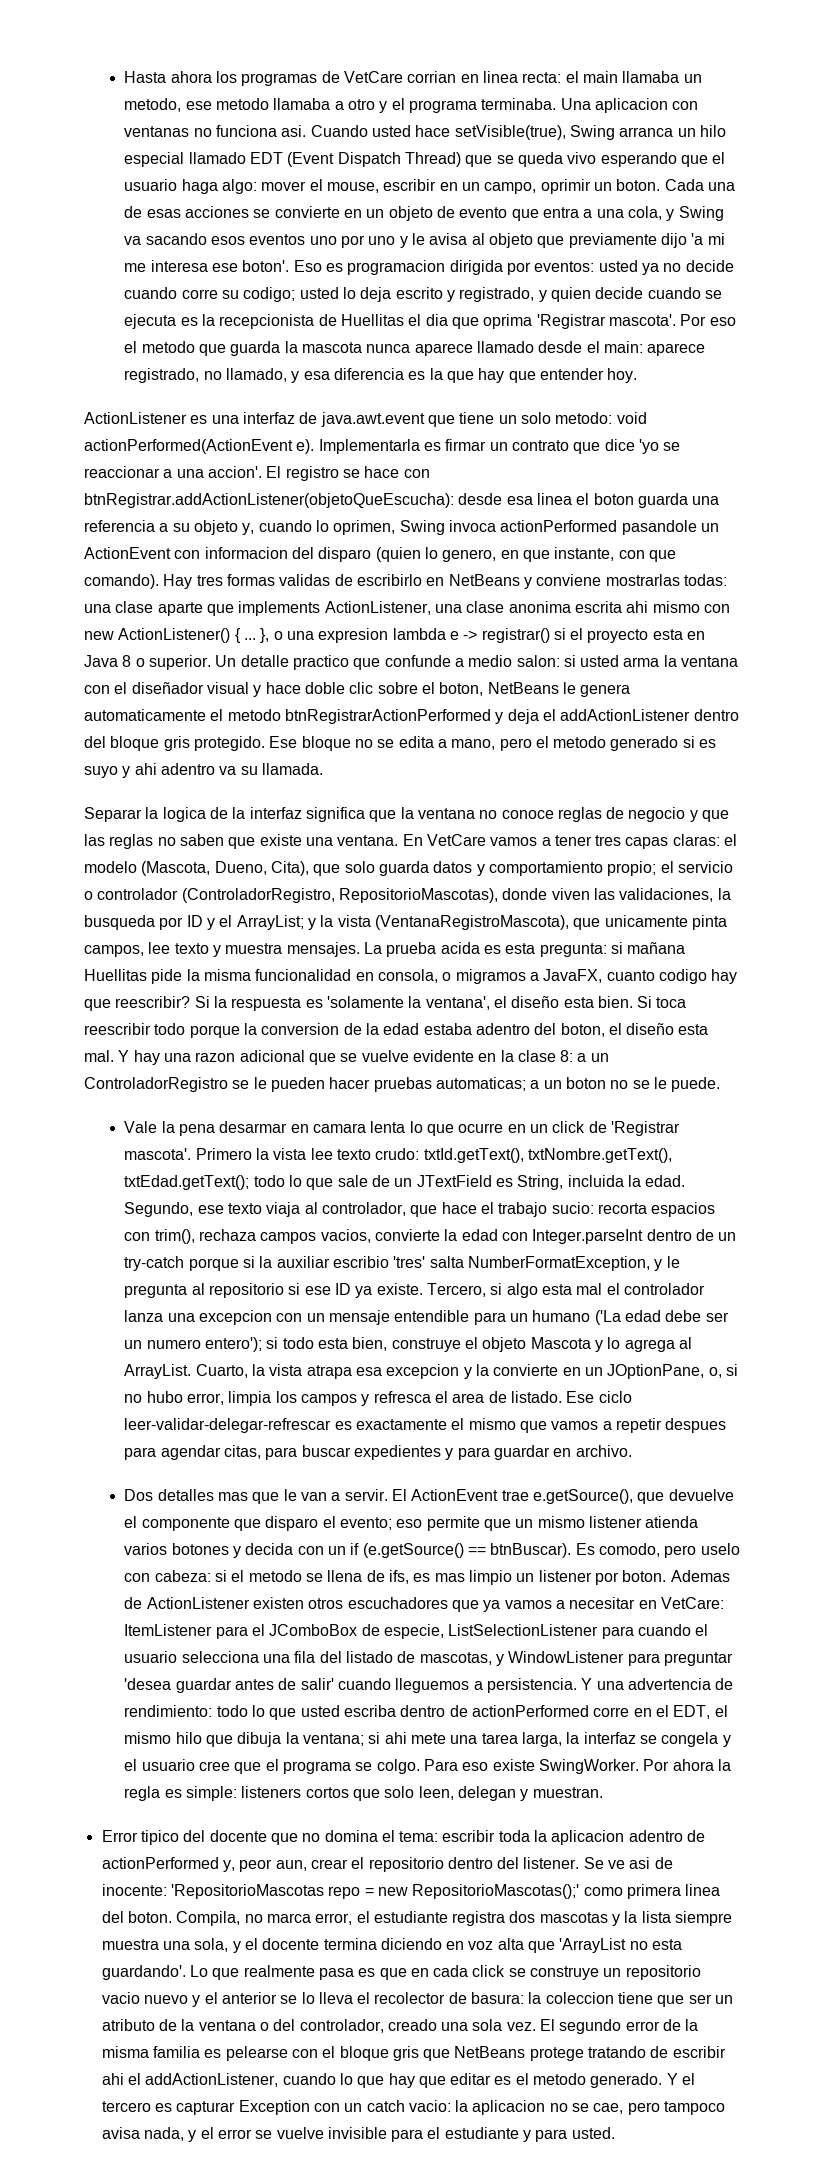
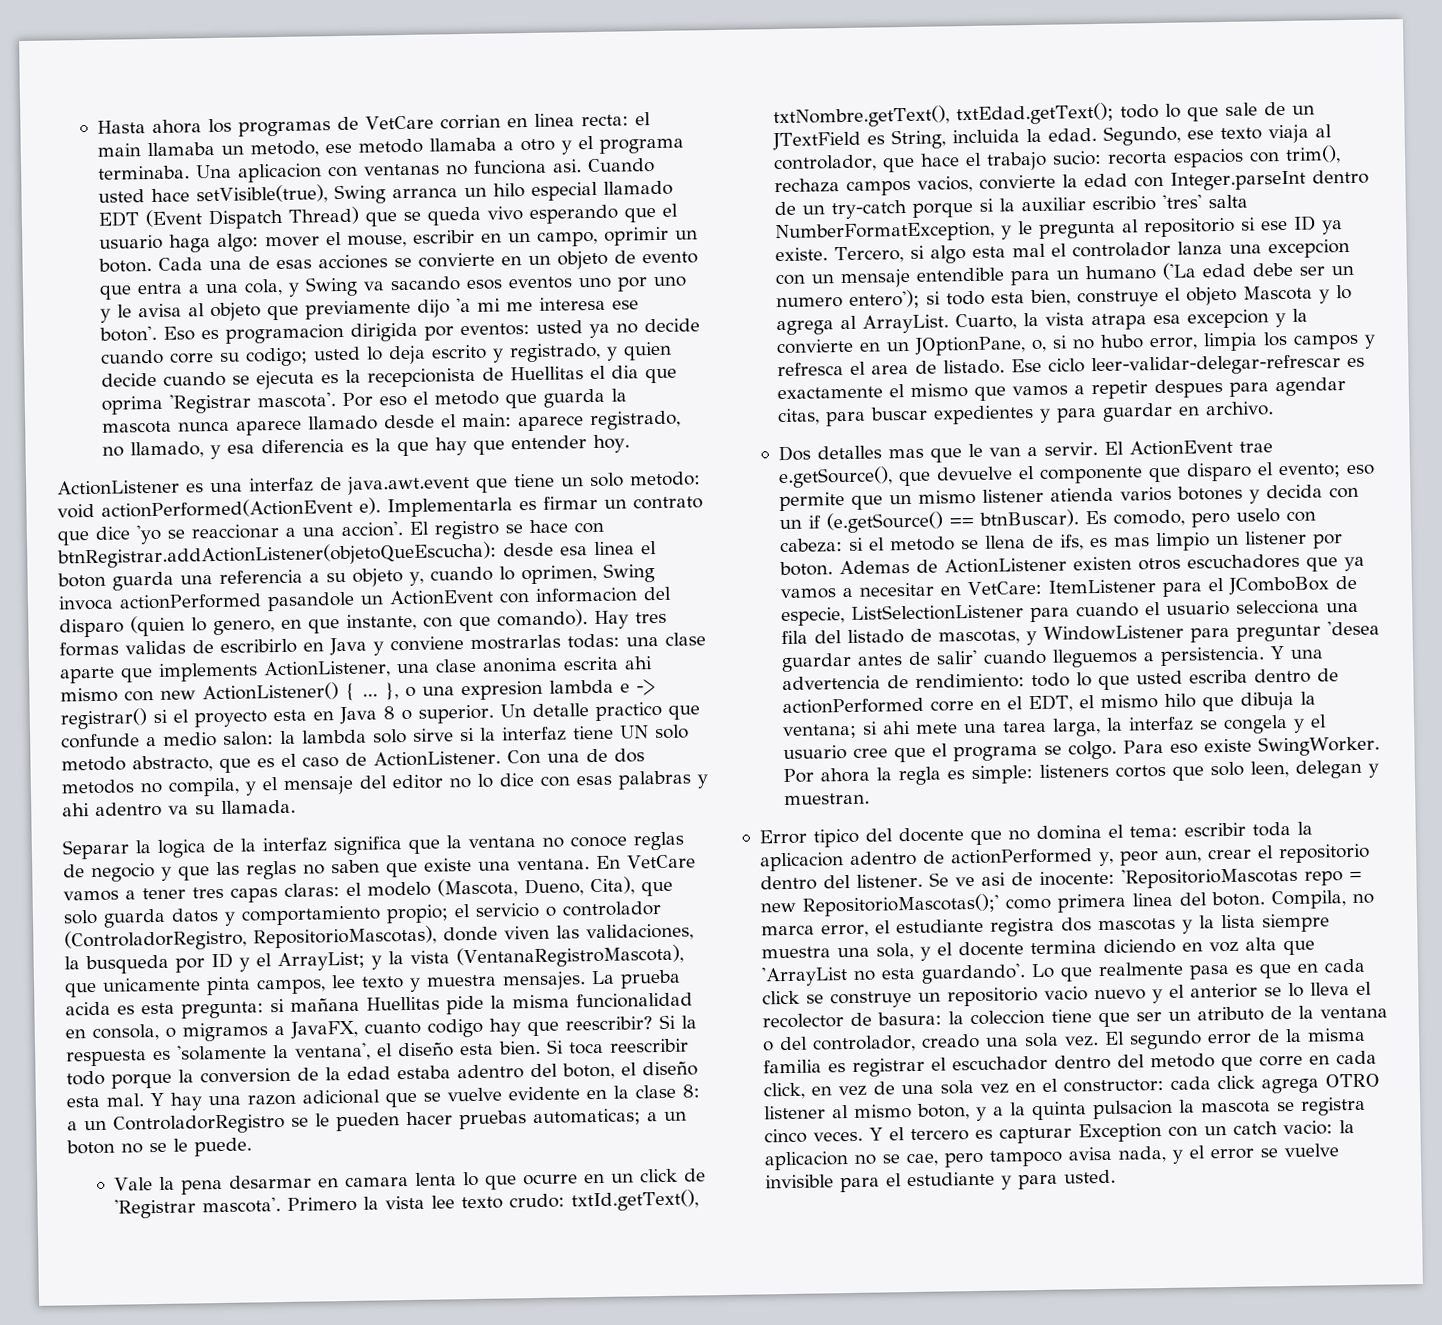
[448,574,520,586] NetBeans -> [329,637,367,656] Java
[563,655,739,667] [84,682,631,697] [84,709,739,724] [84,736,717,751] [84,766,118,778] si usted arma la ventana con el diseñador visual y hace doble clic sobre el boton, NetBeans le genera automaticamente el metodo btnRegistrarActionPerformed y deja el addActionListener dentro del bloque gris protegido. Ese bloque no se edita a mano, pero el metodo generado si es suyo -> [280,724,689,745] [61,748,645,773] [61,770,691,797] la lambda solo sirve si la interfaz tiene UN solo metodo abstracto, que es el caso de ActionListener. Con una de dos metodos no compila, y el mensaje del editor no lo dice con esas palabras
[225,2046,726,2061] [101,2073,663,2088] pelearse con el bloque gris que NetBeans protege tratando de escribir ahi el addActionListener, cuando lo que hay que editar es el metodo generado. -> [851,1050,1377,1077] [762,1073,1380,1100] [763,1096,1366,1122] [763,1128,863,1144] registrar el escuchador dentro del metodo que corre en cada click, en vez de una sola vez en el constructor: cada click agrega OTRO listener al mismo boton, y a la quinta pulsacion la mascota se registra cinco veces.

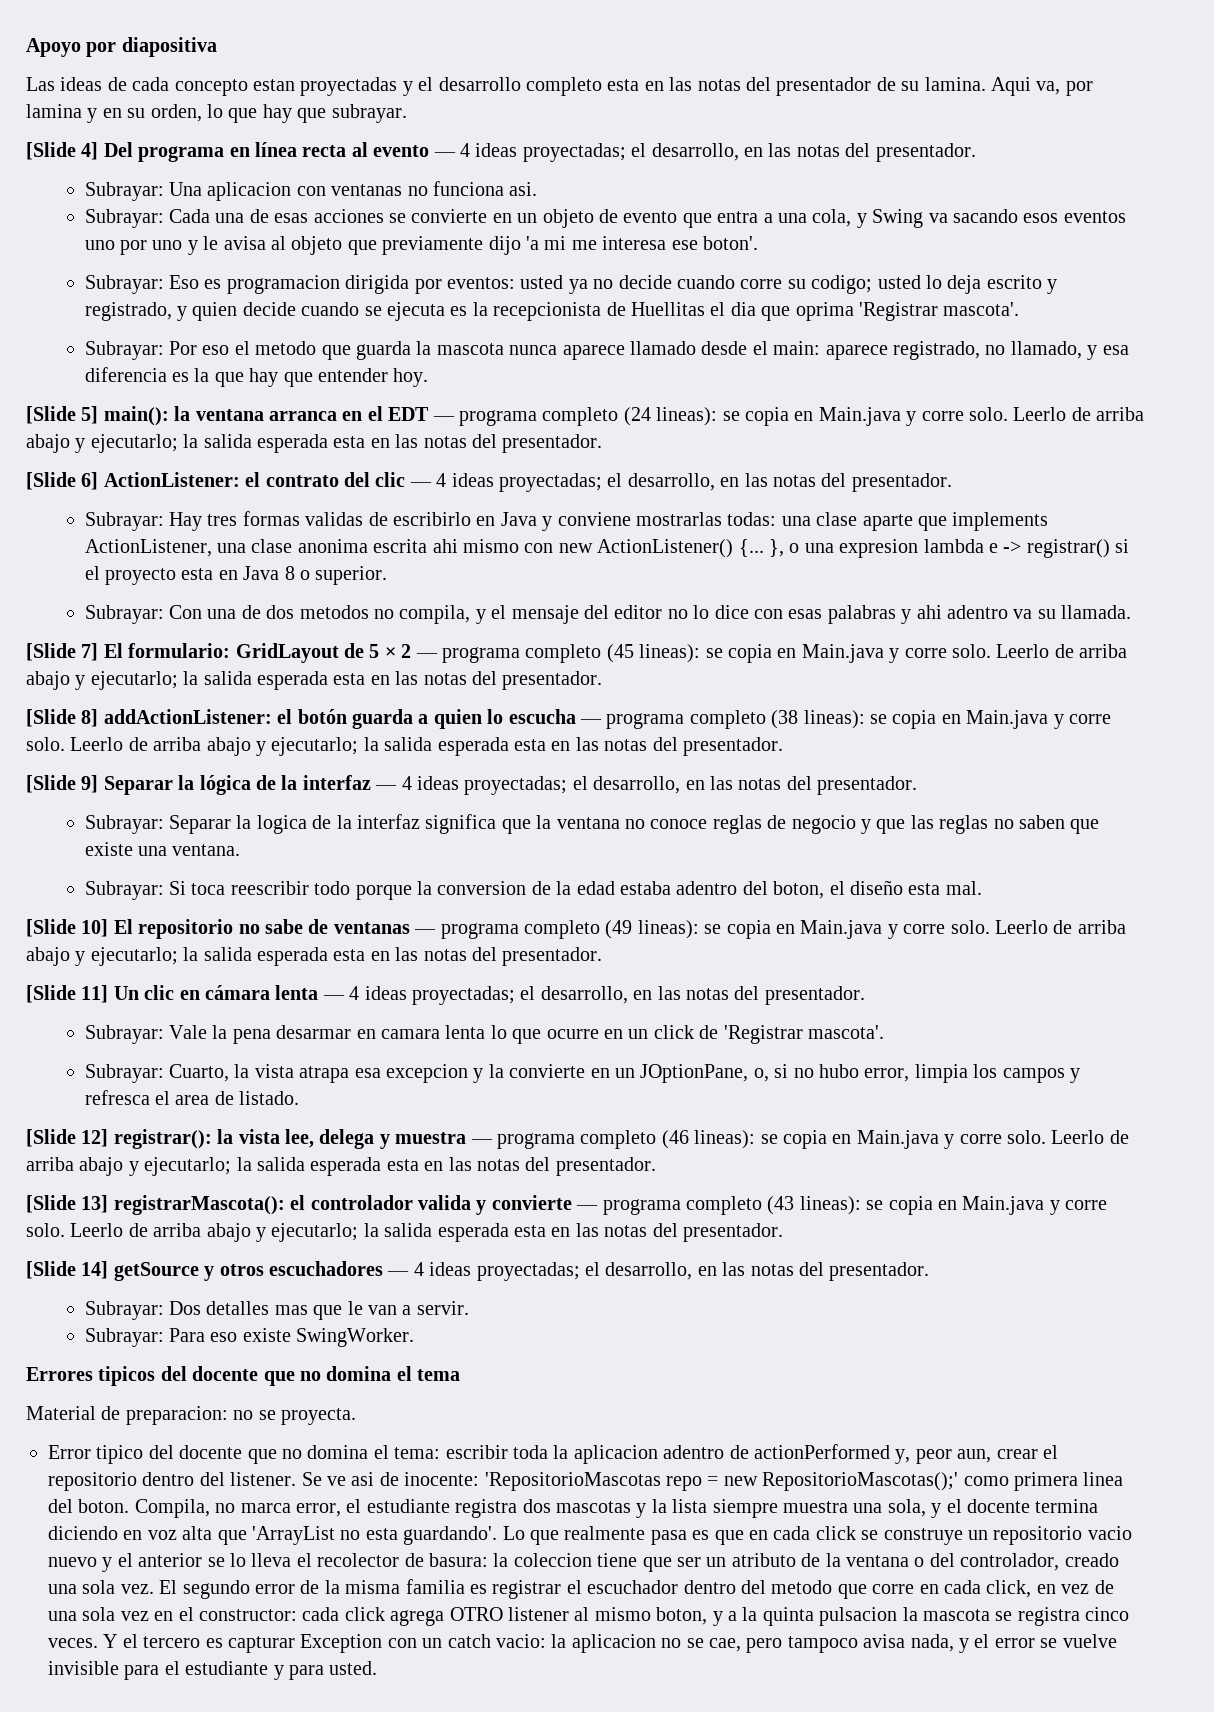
[96,112,651,137] [96,135,684,158] [97,165,190,180] Hasta ahora los programas de VetCare corrian en linea recta: el main llamaba un metodo, ese metodo llamaba a otro y el programa terminaba. -> [26,37,217,57] [26,77,1093,96] [26,104,407,123] [26,142,976,162] [84,182,164,201] Apoyo por diapositiva // Las ideas de cada concepto estan proyectadas y el desarrollo completo esta en las notas del presentador de su lamina. Aqui va, por lamina y en su orden, lo que hay que subrayar. // [Slide 4] Del programa en línea recta al evento — 4 ideas proyectadas; el desarrollo, en las notas del presentador. // Subrayar:
[586,158,655,174] [97,180,673,205] [97,203,678,230] [98,226,698,253] [97,257,152,273] Cuando usted hace setVisible(true), Swing arranca un hilo especial llamado EDT (Event Dispatch Thread) que se queda vivo esperando que el usuario haga algo: mover el mouse, escribir en un campo, oprimir un boton. -> [84,209,164,228] // Subrayar:
(157, 333) none -> [84,275,164,294] // Subrayar:
(336, 400) none -> [84,341,164,360] // Subrayar:
[57,471,701,496] [57,495,703,519] [57,519,604,546] [57,541,657,569] [57,563,655,591] [58,586,671,612] [59,609,588,638] ActionListener es una interfaz de java.awt.event que tiene un solo metodo: void actionPerformed(ActionEvent e). Implementarla es firmar un contrato que dice 'yo se reaccionar a una accion'. El registro se hace con btnRegistrar.addActionListener(objetoQueEscucha): desde esa linea el boton guarda una referencia a su objeto y, cuando lo oprimen, Swing invoca actionPerformed pasandole un ActionEvent con informacion del disparo (quien lo genero, en que instante, con que comando). -> [26,406,1145,426] [26,434,603,453] [26,472,952,492] [84,512,164,531] [Slide 5] main(): la ventana arranca en el EDT — programa completo (24 lineas): se copia en Main.java y corre solo. Leerlo de arriba abajo y ejecutarlo; la salida esperada esta en las notas del presentador. // [Slide 6] ActionListener: el contrato del clic — 4 ideas proyectadas; el desarrollo, en las notas del presentador. // Subrayar:
[345,682,378,701] { ... -> [738,539,764,557] {...
[499,701,700,722] [61,724,689,749] [61,750,501,773] Un detalle practico que confunde a medio salon: la lambda solo sirve si la interfaz tiene UN solo metodo abstracto, que es el caso de ActionListener. -> [84,605,164,624] // Subrayar:
(296, 806) none -> [26,643,1128,663] [26,671,603,690] [26,709,1111,729] [26,737,783,756] [26,775,918,795] [84,815,164,834] [Slide 7] El formulario: GridLayout de 5 × 2 — programa completo (45 lineas): se copia en Main.java y corre solo. Leerlo de arriba abajo y ejecutarlo; la salida esperada esta en las notas del presentador. // [Slide 8] addActionListener: el botón guarda a quien lo escucha — programa completo (38 lineas): se copia en Main.java y corre solo. Leerlo de arriba abajo y ejecutarlo; la salida esperada esta en las notas del presentador. // [Slide 9] Separar la lógica de la interfaz — 4 ideas proyectadas; el desarrollo, en las notas del presentador. // Subrayar:
[596,854,696,870] [63,876,673,903] [63,900,662,928] [64,923,694,952] [64,944,684,975] [64,969,681,998] [65,992,693,1019] [65,1014,697,1042] [66,1040,541,1067] En VetCare vamos a tener tres capas claras: el modelo (Mascota, Dueno, Cita), que solo guarda datos y comportamiento propio; el servicio o controlador (ControladorRegistro, RepositorioMascotas), donde viven las validaciones, la busqueda por ID y el ArrayList; y la vista (VentanaRegistroMascota), que unicamente pinta campos, lee texto y muestra mensajes. La prueba acida es esta pregunta: si mañana Huellitas pide la misma funcionalidad en consola, o migramos a JavaFX, cuanto codigo hay que reescribir? Si la respuesta es 'solamente la ventana', el diseño esta bien. -> [84,881,164,900] // Subrayar:
[150,1084,700,1111] [67,1108,687,1135] [66,1137,252,1157] Y hay una razon adicional que se vuelve evidente en la clase 8: a un ControladorRegistro se le pueden hacer pruebas automaticas; a un boton no se le puede. // -> [26,919,1126,939] [26,947,603,966] [26,985,865,1005] [84,1025,164,1044] // [Slide 10] El repositorio no sabe de ventanas — programa completo (49 lineas): se copia en Main.java y corre solo. Leerlo de arriba abajo y ejecutarlo; la salida esperada esta en las notas del presentador. // [Slide 11] Un clic en cámara lenta — 4 ideas proyectadas; el desarrollo, en las notas del presentador. // Subrayar:
[286,1189,699,1212] [772,101,1315,129] [771,124,1332,151] [772,145,1341,173] [773,169,1369,196] [773,194,1248,220] [774,215,1343,244] [774,238,1350,264] [774,262,1354,289] [775,284,1352,309] [775,314,949,336] Primero la vista lee texto crudo: txtId.getText(), txtNombre.getText(), txtEdad.getText(); todo lo que sale de un JTextField es String, incluida la edad. Segundo, ese texto viaja al controlador, que hace el trabajo sucio: recorta espacios con trim(), rechaza campos vacios, convierte la edad con Integer.parseInt dentro de un try-catch porque si la auxiliar escribio 'tres' salta NumberFormatException, y le pregunta al repositorio si ese ID ya existe. Tercero, si algo esta mal el controlador lanza una excepcion con un mensaje entendible para un humano ('La edad debe ser un numero entero'); si todo esta bien, construye el objeto Mascota y lo agrega al ArrayList. -> [84,1064,164,1083] // Subrayar:
[1010,354,1365,377] [776,377,1346,401] [776,401,1274,427] Ese ciclo leer-validar-delegar-refrescar es exactamente el mismo que vamos a repetir despues para agendar citas, para buscar expedientes y para guardar en archivo. // -> [26,1129,1129,1149] [26,1157,656,1176] [26,1195,1108,1215] [26,1223,783,1242] [26,1261,930,1281] [84,1301,164,1320] // [Slide 12] registrar(): la vista lee, delega y muestra — programa completo (46 lineas): se copia en Main.java y corre solo. Leerlo de arriba abajo y ejecutarlo; la salida esperada esta en las notas del presentador. // [Slide 13] registrarMascota(): el controlador valida y convierte — programa completo (43 lineas): se copia en Main.java y corre solo. Leerlo de arriba abajo y ejecutarlo; la salida esperada esta en las notas del presentador. // [Slide 14] getSource y otros escuchadores — 4 ideas proyectadas; el desarrollo, en las notas del presentador. // Subrayar:
[1103,439,1273,456] [777,462,1375,489] [778,484,1359,512] [778,508,1316,534] [779,530,1343,554] [778,553,1365,577] [779,575,1357,600] [780,599,1359,627] [780,620,1380,646] [780,646,1324,673] [781,668,1339,691] [781,691,1316,715] [782,714,1327,740] [782,735,1380,763] [782,759,1379,786] [783,792,870,806] El ActionEvent trae e.getSource(), que devuelve el componente que disparo el evento; eso permite que un mismo listener atienda varios botones y decida con un if (e.getSource() == btnBuscar). Es comodo, pero uselo con cabeza: si el metodo se llena de ifs, es mas limpio un listener por boton. Ademas de ActionListener existen otros escuchadores que ya vamos a necesitar en VetCare: ItemListener para el JComboBox de especie, ListSelectionListener para cuando el usuario selecciona una fila del listado de mascotas, y WindowListener para preguntar 'desea guardar antes de salir' cuando lleguemos a persistencia. Y una advertencia de rendimiento: todo lo que usted escriba dentro de actionPerformed corre en el EDT, el mismo hilo que dibuja la ventana; si ahi mete una tarea larga, la interfaz se congela y el usuario cree que el programa se colgo. Para eso existe SwingWorker. Por ahora la regla es simple: listeners cortos que solo leen, delegan y muestran. -> [84,1328,415,1347] [26,1366,461,1386] [26,1406,356,1425] // Subrayar: Para eso existe SwingWorker. // Errores tipicos del docente que no domina el tema // Material de preparacion: no se proyecta.

